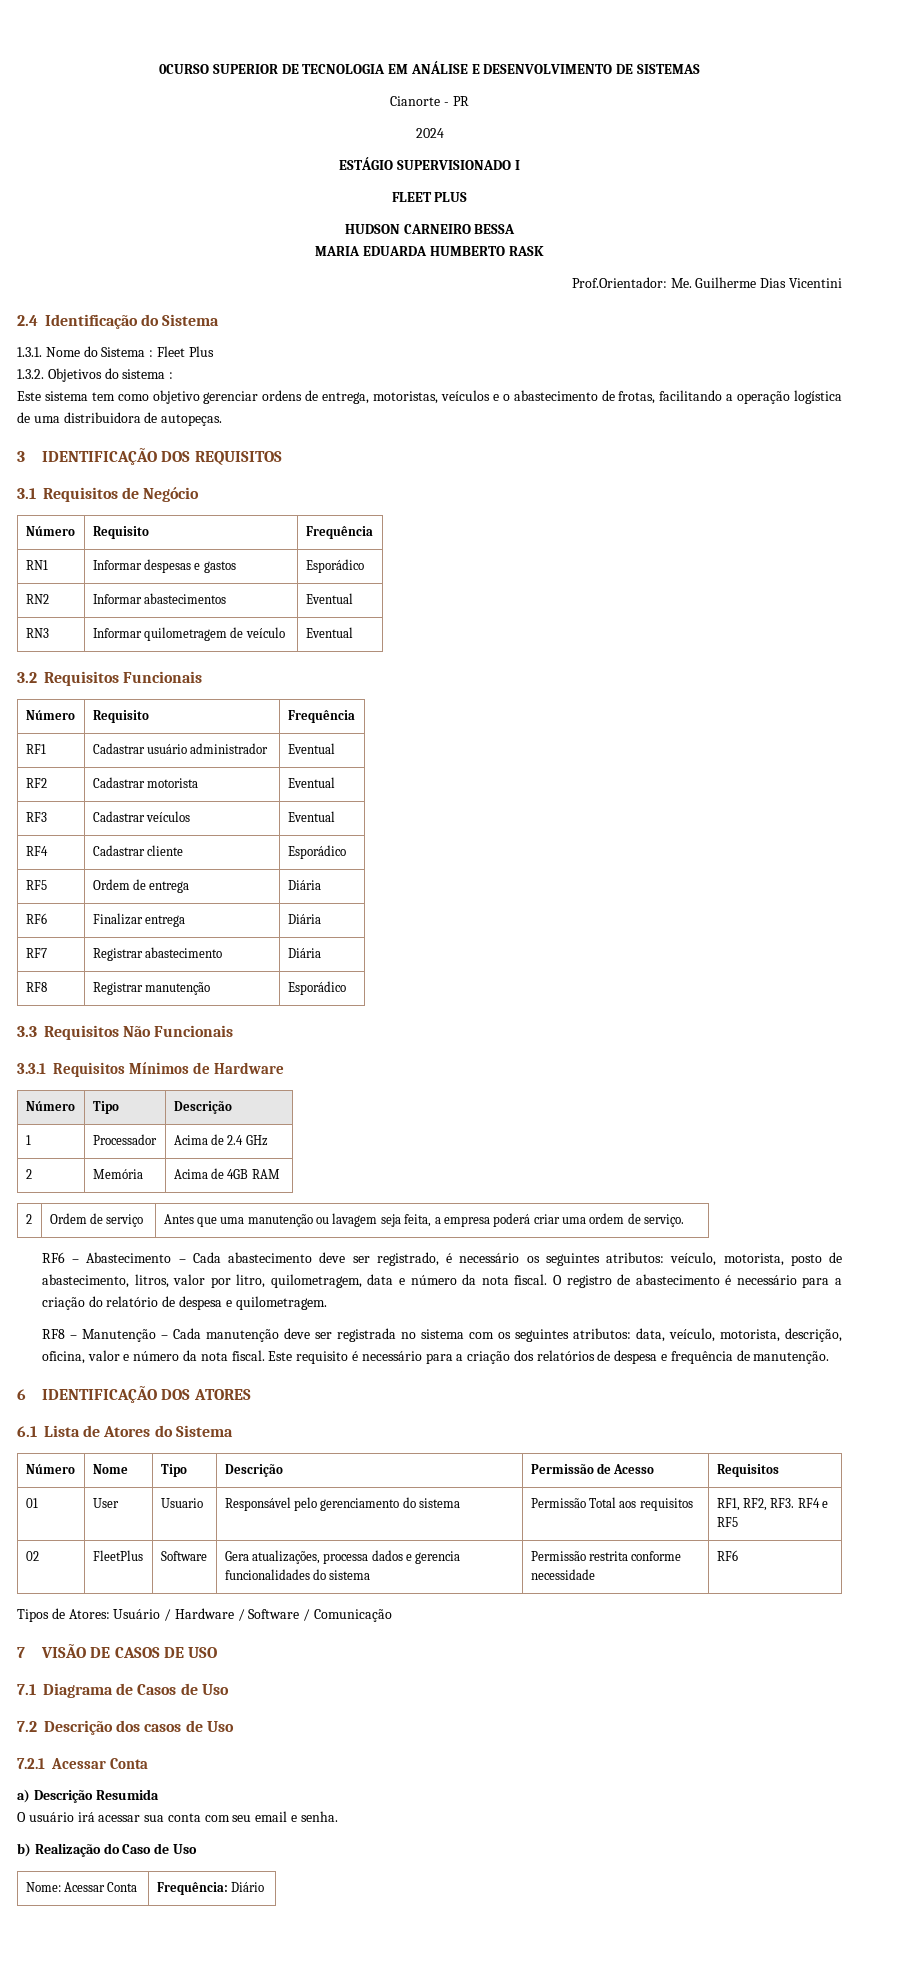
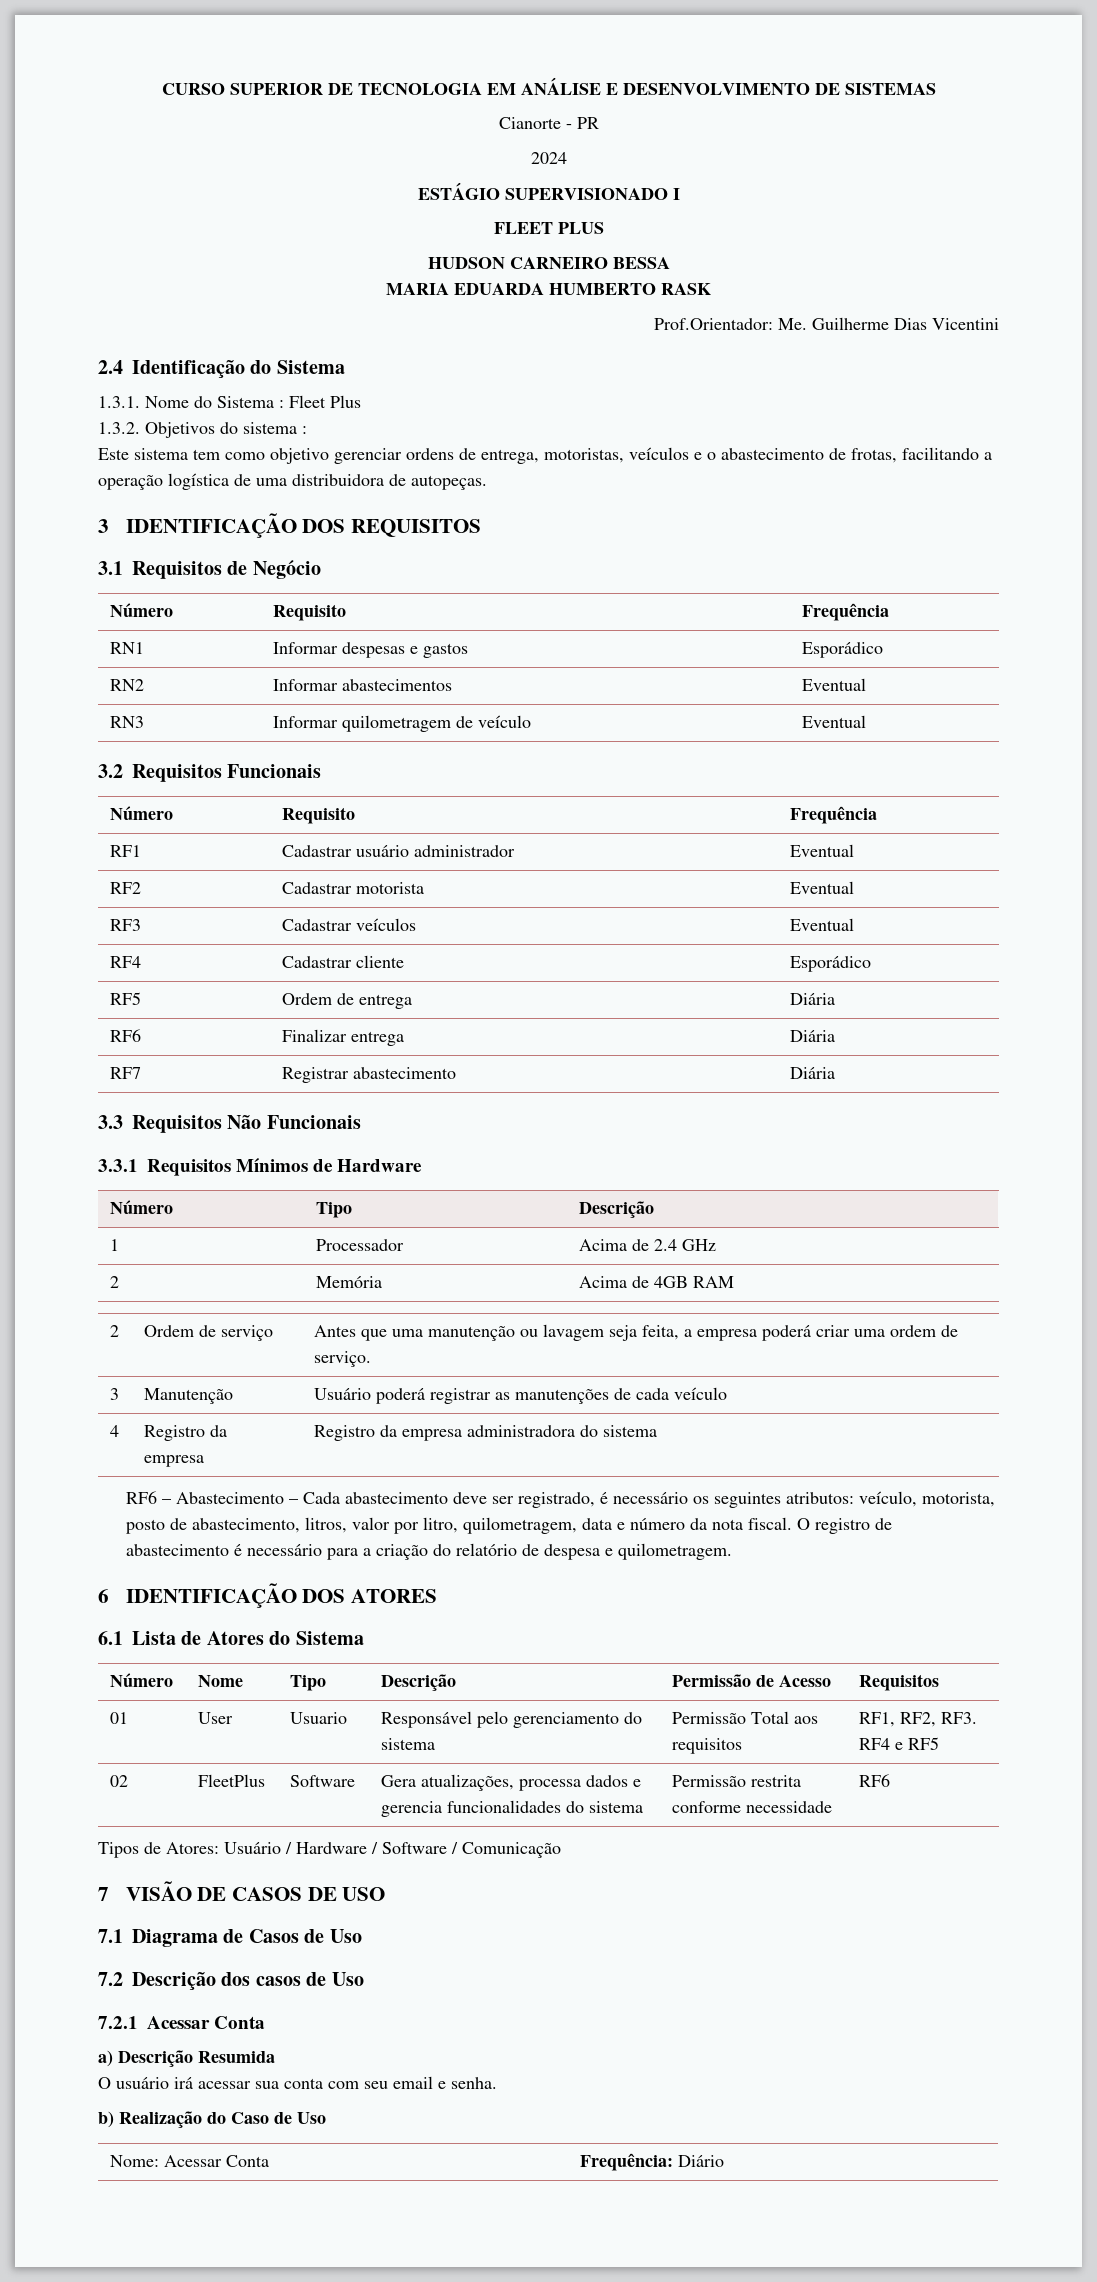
[158,64,209,74] 0CURSO -> [161,83,225,95] CURSO
[25,982,47,992] [92,982,210,995] [287,981,346,995] // RF8 | Registrar manutenção | Esporádico -> (836, 1073) none
(685, 1220) none -> [110,1388,120,1400] [144,1388,234,1404] [314,1387,728,1404] [110,1425,120,1437] [144,1425,228,1441] [144,1455,205,1467] [314,1425,658,1441] // 3 | Manutenção | Usuário poderá registrar as manutenções de cada veículo // 4 | Registro da empresa | Registro da empresa administradora do sistema
[41,1328,843,1342] [41,1350,830,1364] // RF8 – Manutenção – Cada manutenção deve ser registrada no sistema com os seguintes atributos: data, veículo, motorista, descrição, oficina, valor e número da nota fiscal. Este requisito é necessário para a criação dos relatórios de despesa e frequência de manutenção. -> (732, 1551) none

